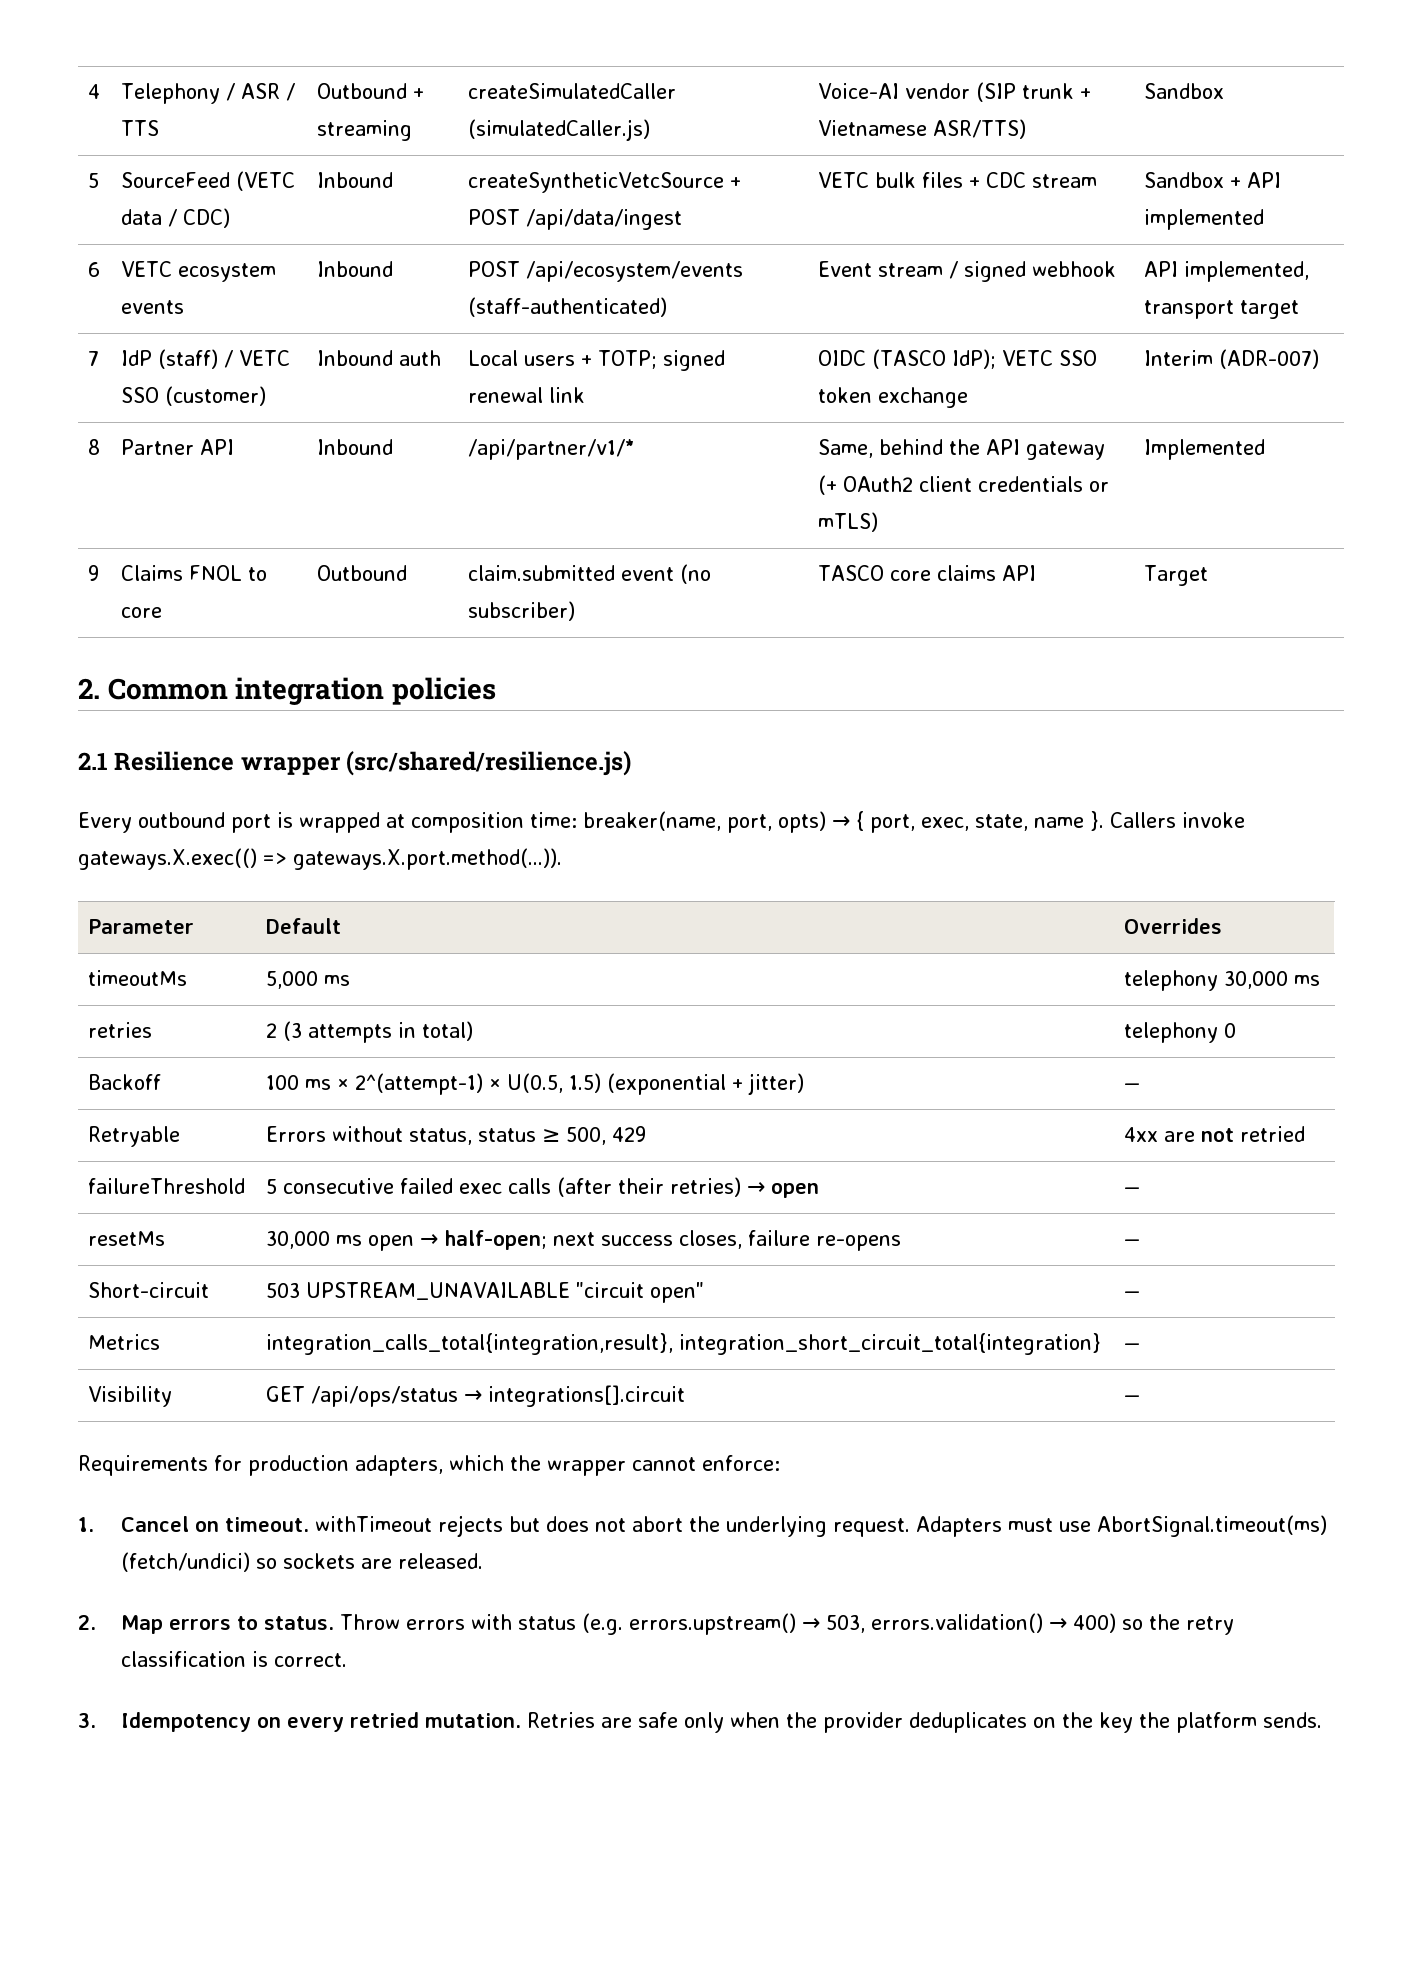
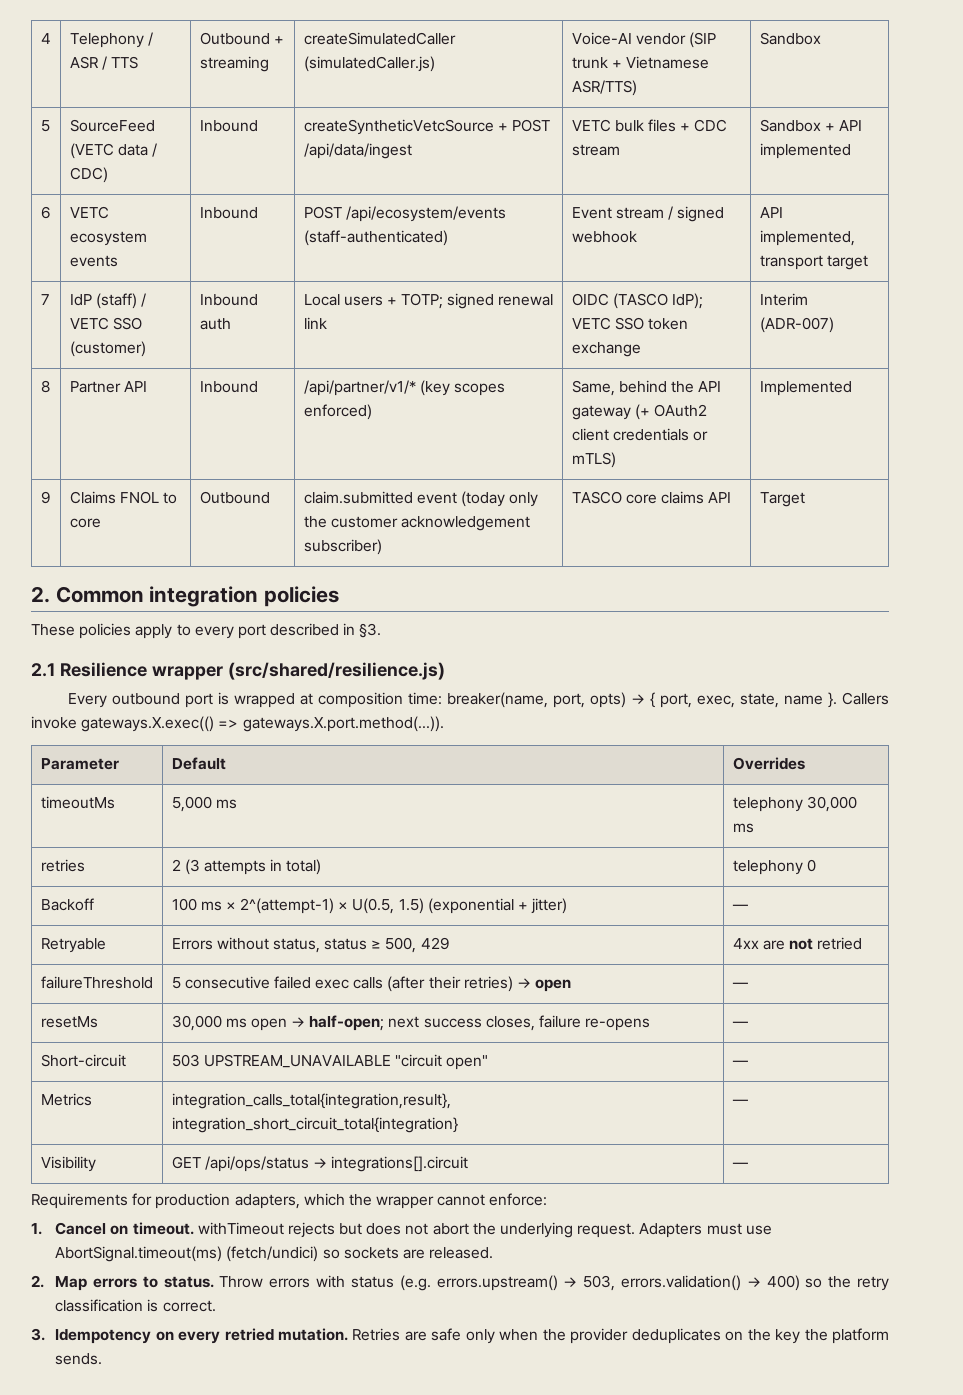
(636, 449) none -> [419,380,505,396] [303,404,372,420] (key scopes enforced)
[680,564,712,584] (no -> [460,491,539,507] [303,516,530,531] (today only the customer acknowledgement
(496, 691) none -> [31,623,382,639] // These policies apply to every port described in §3.

